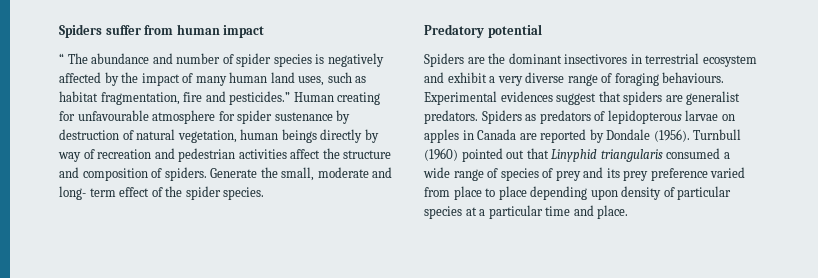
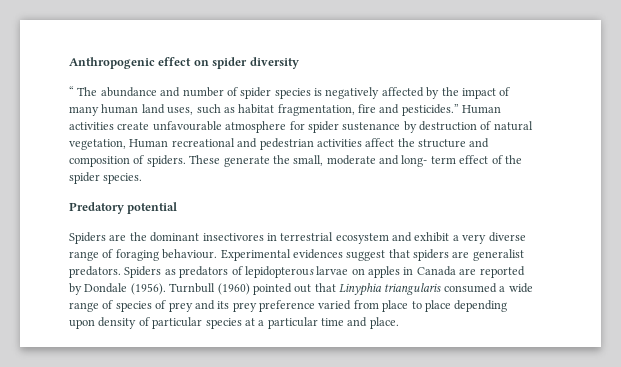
[59,24,265,38] Spiders suffer from human impact -> [69,57,299,69] Anthropogenic effect on spider diversity
[337,92,381,105] [59,111,75,121] creating for -> [69,122,150,130] activities create
[240,129,379,143] [58,149,152,162] human beings directly by way of recreation -> [129,138,235,148] Human recreational
[210,168,258,178] Generate -> [189,155,270,167] These generate
[662,72,725,83] behaviours. -> [162,249,218,259] behaviour.
[551,149,598,162] Linyphid -> [339,283,382,296] Linyphia

